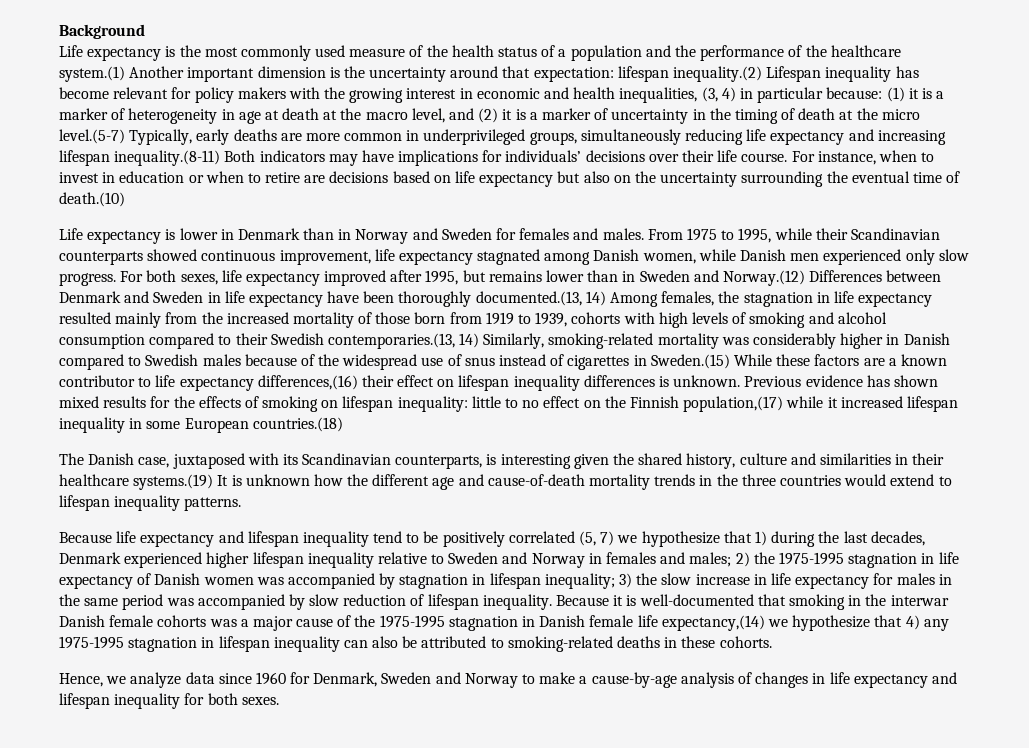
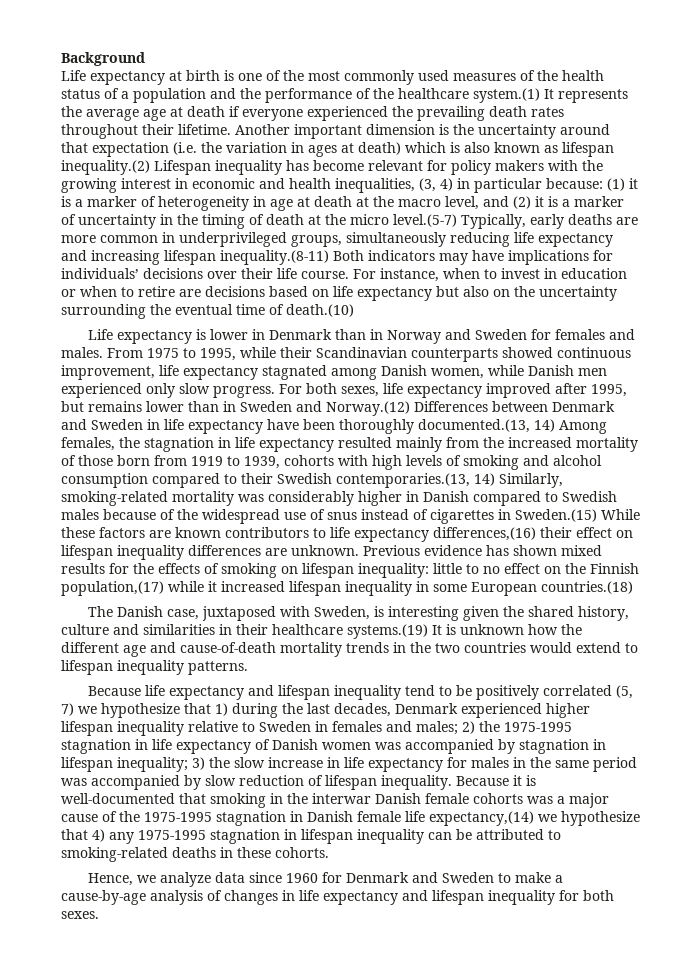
[165,46,176,57] is -> [169,70,281,81] at birth is one of
[349,48,406,57] measure -> [453,73,516,81] measures
(125, 74) none -> [544,89,628,103] [61,106,564,121] [61,124,231,139] It represents the average age at death if everyone experienced the prevailing death rates throughout their lifetime.
[533,67,614,82] expectation: -> [92,142,558,157] expectation (i.e. the variation in ages at death) which is also known as
[888,354,947,366] [59,375,135,387] a known contributor -> [175,527,309,538] known contributors
[659,376,670,387] is -> [265,548,287,556] are
[282,453,483,469] its Scandinavian counterparts, -> [313,606,370,620] Sweden,
[741,474,776,486] three -> [435,643,460,653] two
[502,552,585,568] and Norway -> (311, 726) none
[372,636,399,648] also -> (452, 836) none
[313,672,518,688] Denmark, Sweden and Norway -> [345,872,494,883] Denmark and Sweden

